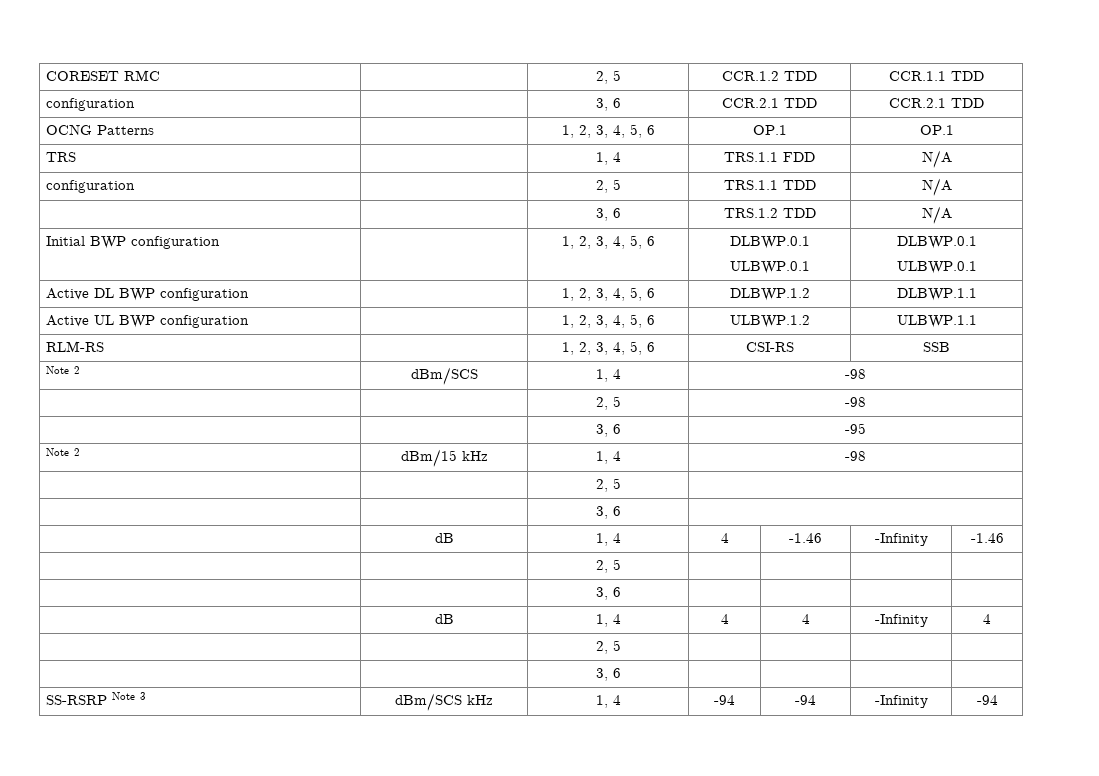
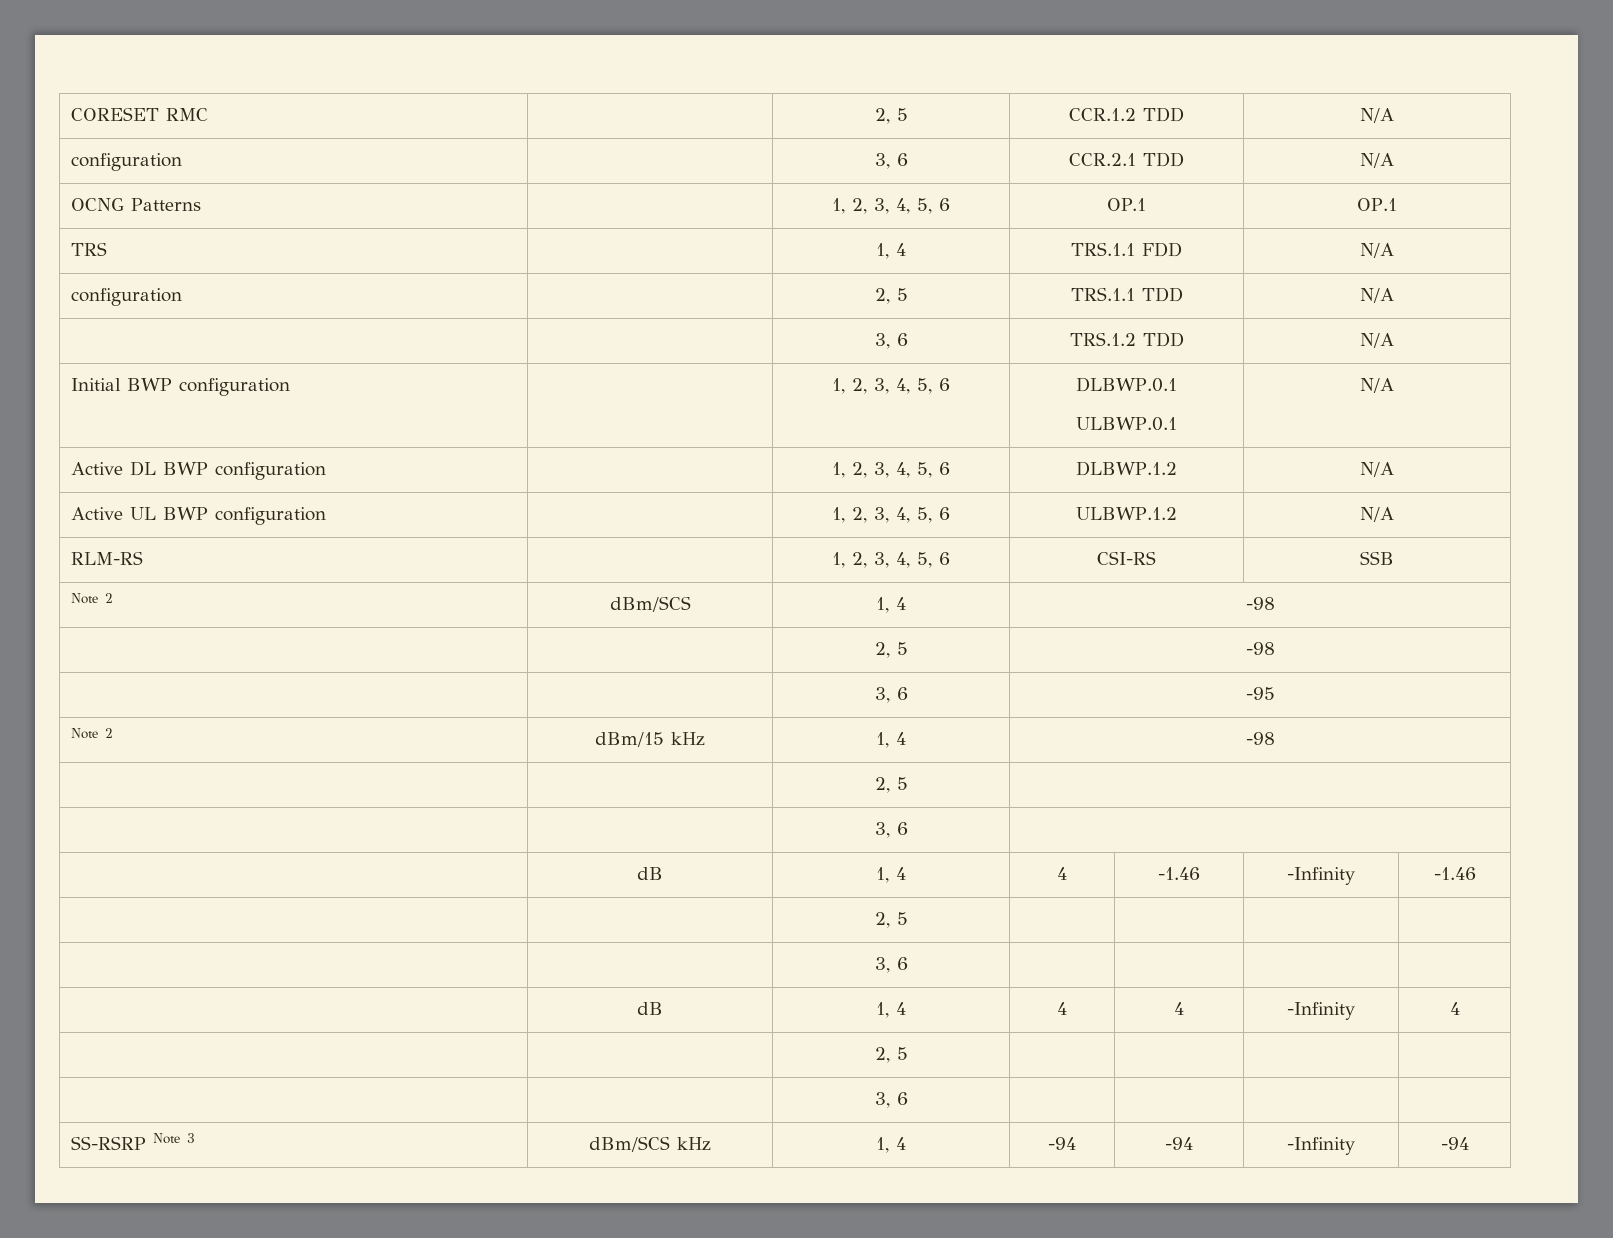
[889,71,984,81] CCR.1.1 TDD -> [1360,108,1394,123] N/A
[889,98,984,108] CCR.2.1 TDD -> [1360,153,1394,168] N/A
[896,236,977,249] [896,261,977,274] DLBWP.0.1 // ULBWP.0.1 -> [1360,378,1394,393] N/A
[896,288,977,301] DLBWP.1.1 -> [1360,462,1394,477] N/A
[896,315,977,328] ULBWP.1.1 -> [1360,507,1394,522] N/A

